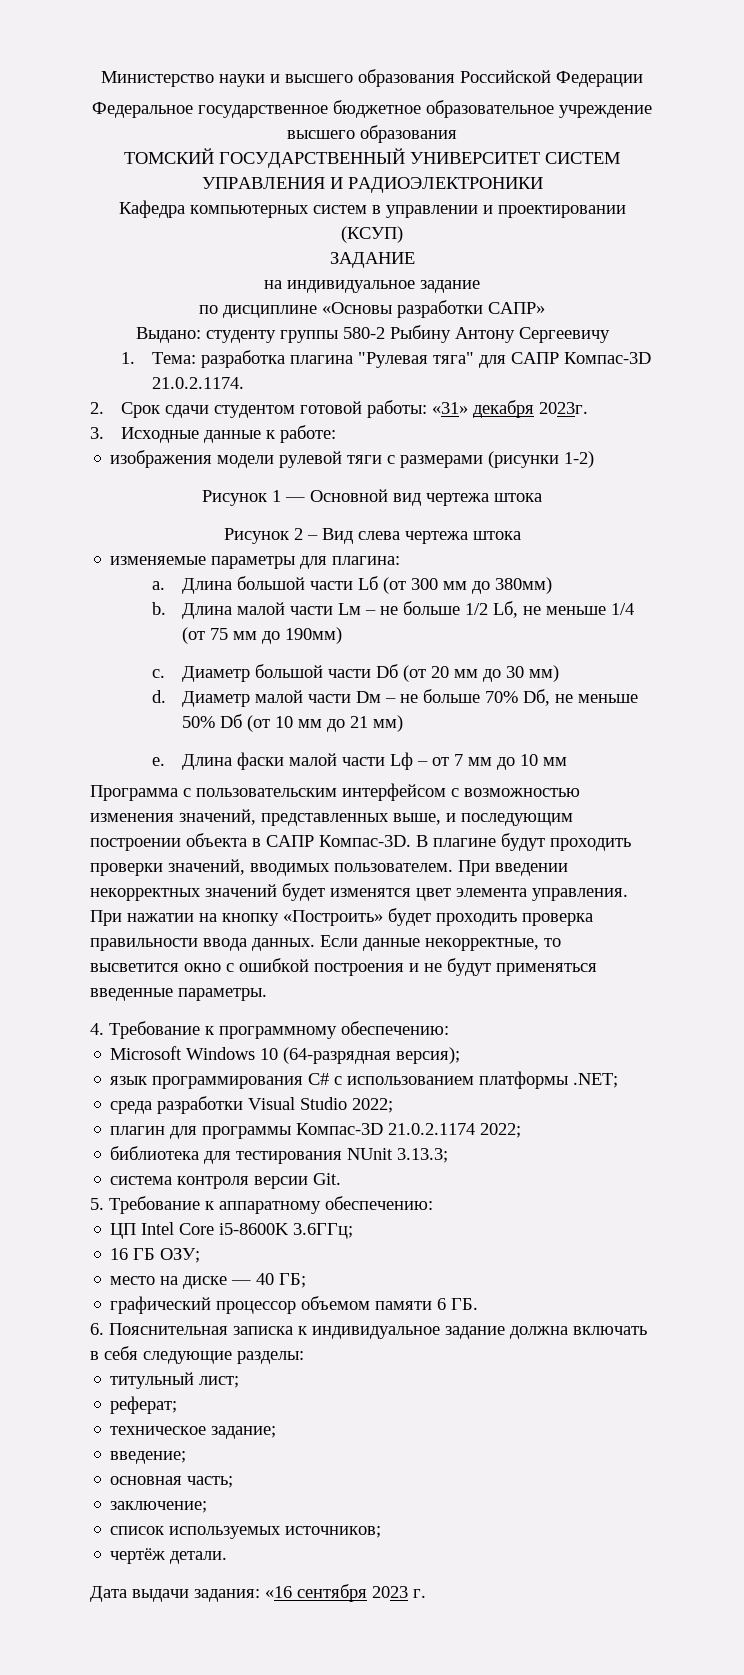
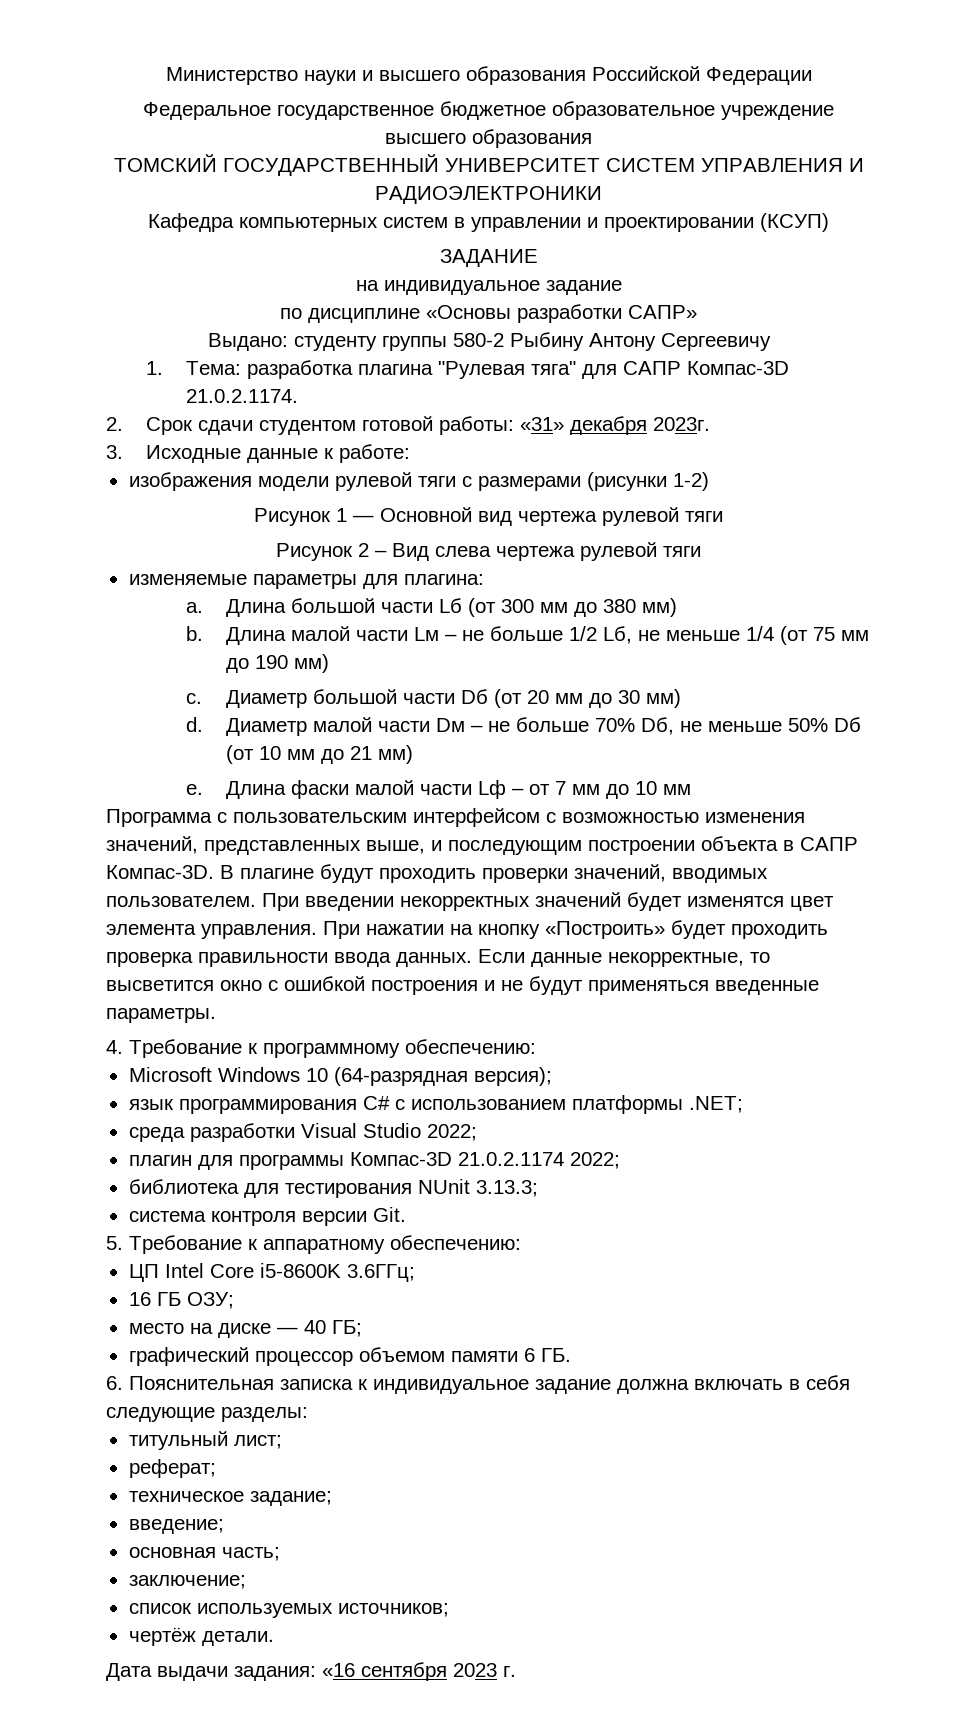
[494,493,542,502] штока -> [602,507,723,526] рулевой тяги
[472,531,521,540] штока -> [580,542,701,561] рулевой тяги
[495,577,553,594] 380мм) -> [602,598,677,617] 380 мм)
[285,627,343,644] 190мм) -> [254,654,329,673] 190 мм)

